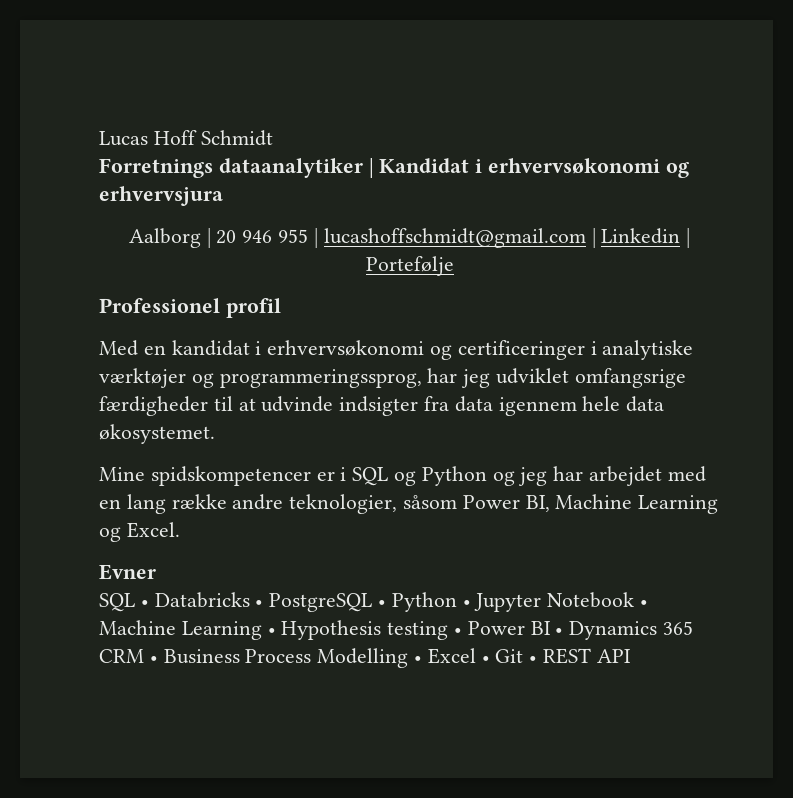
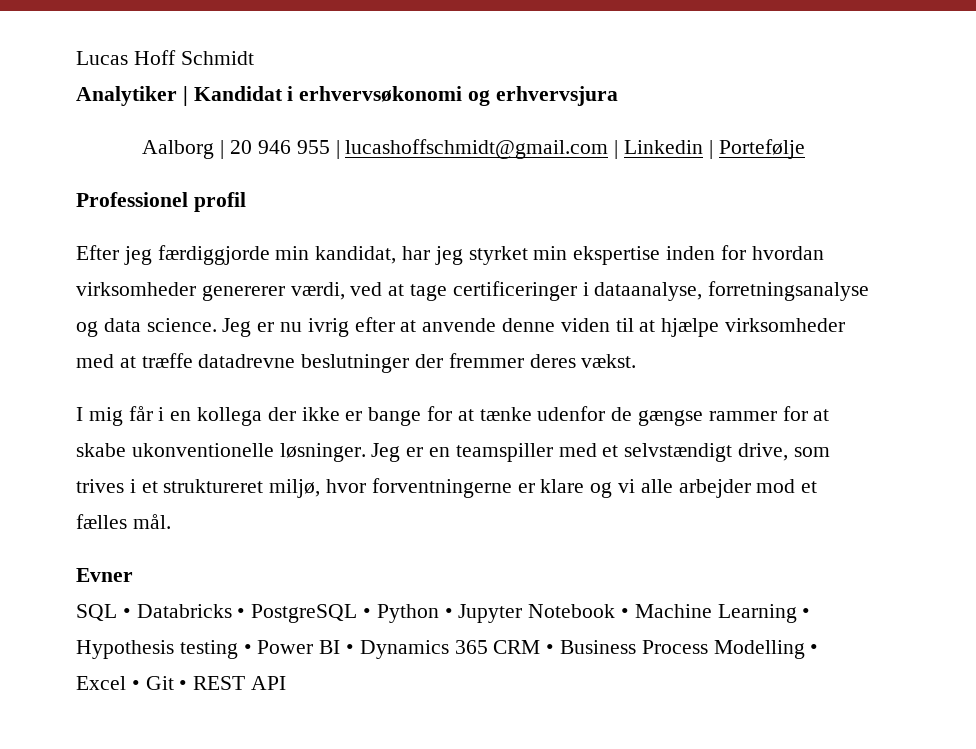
[99,158,363,178] Forretnings dataanalytiker -> [76,86,177,106] Analytiker
[99,340,694,360] [99,368,686,388] [99,396,665,416] [99,424,215,444] [99,466,706,486] [99,494,719,514] [99,522,180,542] Med en kandidat i erhvervsøkonomi og certificeringer i analytiske værktøjer og programmeringssprog, har jeg udviklet omfangsrige færdigheder til at udvinde indsigter fra data igennem hele data økosystemet. // Mine spidskompetencer er i SQL og Python og jeg har arbejdet med en lang række andre teknologier, såsom Power BI, Machine Learning og Excel. -> [76,245,824,265] [76,281,870,301] [76,317,846,337] [76,353,637,373] [76,406,830,426] [76,443,830,462] [76,478,818,498] [76,514,171,529] Efter jeg færdiggjorde min kandidat, har jeg styrket min ekspertise inden for hvordan virksomheder genererer værdi, ved at tage certificeringer i dataanalyse, forretningsanalyse og data science. Jeg er nu ivrig efter at anvende denne viden til at hjælpe virksomheder med at træffe datadrevne beslutninger der fremmer deres vækst. // I mig får i en kollega der ikke er bange for at tænke udenfor de gængse rammer for at skabe ukonventionelle løsninger. Jeg er en teamspiller med et selvstændigt drive, som trives i et struktureret miljø, hvor forventningerne er klare og vi alle arbejder mod et fælles mål.

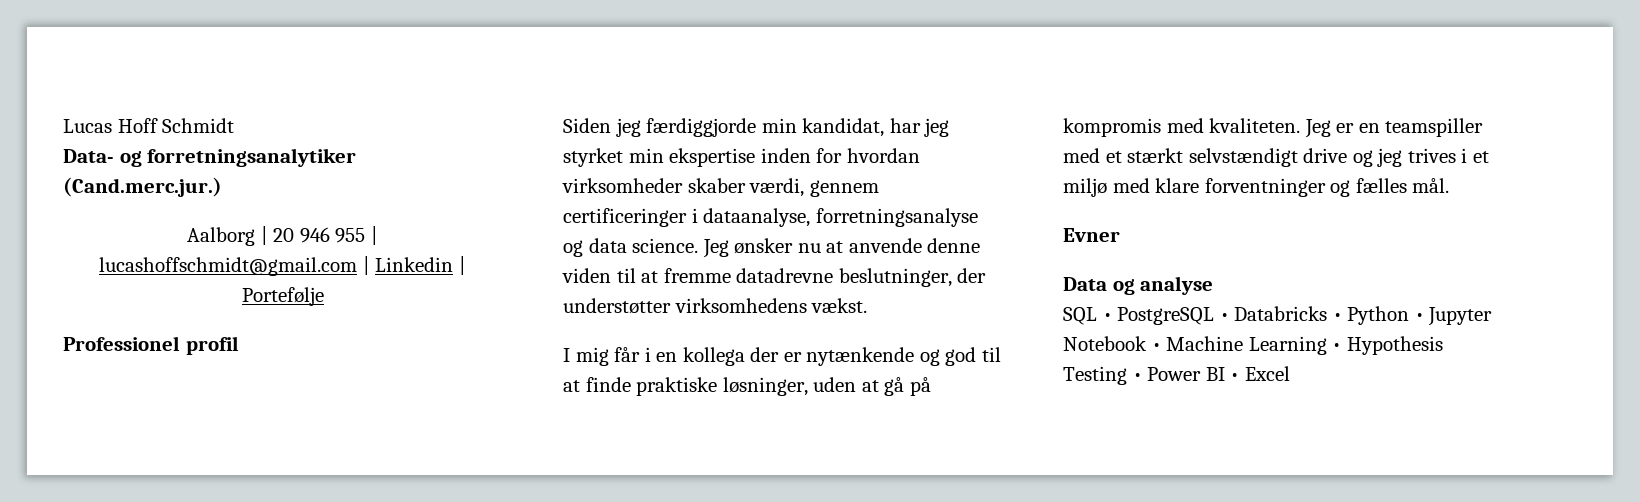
[76,86,618,106] Analytiker | Kandidat i erhvervsøkonomi og erhvervsjura -> [63,148,357,167] [63,177,222,197] Data- og forretningsanalytiker (Cand.merc.jur.)
[76,245,119,260] Efter -> [563,118,611,133] Siden
[201,282,448,301] genererer værdi, ved at tage -> [687,178,879,197] skaber værdi, gennem
[257,317,395,337] er nu ivrig efter -> [734,238,821,254] ønsker nu
[661,318,846,337] [76,353,576,373] hjælpe virksomheder med at træffe datadrevne beslutninger der fremmer deres -> [663,268,987,287] [563,298,807,314] fremme datadrevne beslutninger, der understøtter virksomhedens
[301,406,830,426] [76,443,366,462] ikke er bange for at tænke udenfor de gængse rammer for at skabe ukonventionelle løsninger. -> [783,347,1001,366] [563,377,931,396] [1063,118,1301,137] er nytænkende og god til at finde praktiske løsninger, uden at gå på kompromis med kvaliteten.
[624,443,830,462] [76,478,818,498] selvstændigt drive, som trives i et struktureret miljø, hvor forventningerne er klare og vi alle arbejder mod et -> [1127,148,1489,167] [1063,178,1351,197] stærkt selvstændigt drive og jeg trives i et miljø med klare forventninger og
(133, 575) none -> [1063,276,1214,295] // Data og analyse
[136,604,358,623] Databricks • PostgreSQL -> [1117,306,1328,325] PostgreSQL • Databricks
[179,640,238,659] testing -> [1063,366,1127,385] Testing
[359,640,819,659] [76,676,287,690] Dynamics 365 CRM • Business Process Modelling • Excel • Git • REST API -> [1244,366,1290,381] Excel

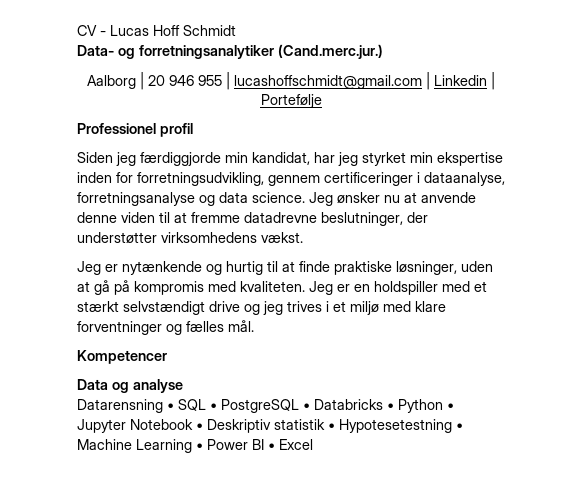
(63, 126) none -> [77,25,106,36] CV -
[846,148,920,163] [562,178,805,197] hvordan virksomheder skaber værdi, -> [137,172,264,186] forretningsudvikling,
[563,347,780,366] I mig får i en kollega der -> [77,261,101,275] Jeg
[945,347,977,366] god -> [226,261,263,275] hurtig
[1385,118,1484,137] teamspiller -> [374,281,438,295] holdspiller
[1063,228,1120,242] Evner -> [77,350,167,364] Kompetencer
(1214, 285) none -> [77,399,174,413] Datarensning •
[1166,336,1443,355] [1063,366,1127,385] Machine Learning • Hypothesis Testing -> [207,419,463,433] [77,439,192,453] Deskriptiv statistik • Hypotesetestning • Machine Learning

